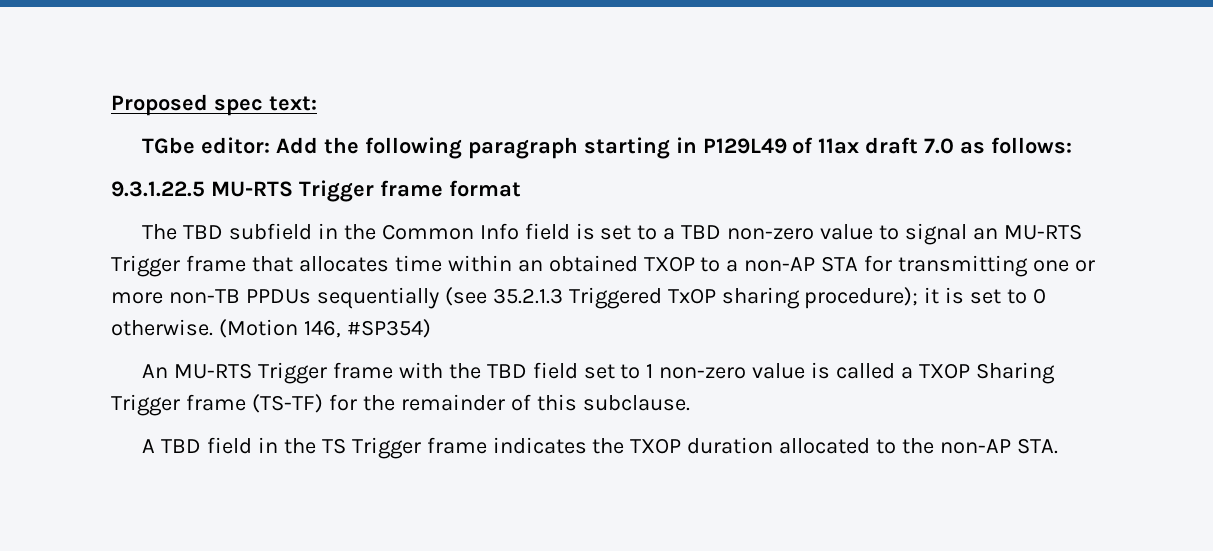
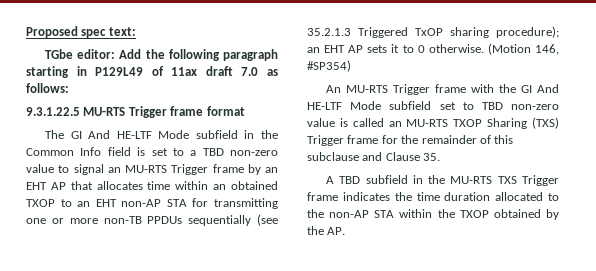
[182,225,223,239] TBD -> [70,130,190,139] GI And HE-LTF Mode
(246, 263) none -> [247,164,278,175] [26,182,66,190] by an EHT AP
[726,260,739,272] a -> [77,199,117,207] an EHT
[924,287,1002,304] it is set -> [307,44,400,53] an EHT AP sets it
[486,362,654,379] TBD field set to 1 -> [521,84,559,93] [307,101,503,110] GI And HE-LTF Mode subfield set to TBD
[901,367,914,379] a -> [388,119,449,127] an MU-RTS
[111,394,323,416] Trigger frame (TS-TF) -> [532,117,559,129] [307,135,379,146] (TXS) Trigger frame
[582,395,690,411] subclause. -> [307,152,441,161] subclause and Clause 35.
[206,437,346,454] field in the TS -> [365,175,517,184] subfield in the MU-RTS TXS
[630,438,682,454] TXOP -> [416,192,440,201] time
[1017,438,1059,454] STA. -> [374,209,559,220] [307,226,346,235] STA within the TXOP obtained by the AP.

